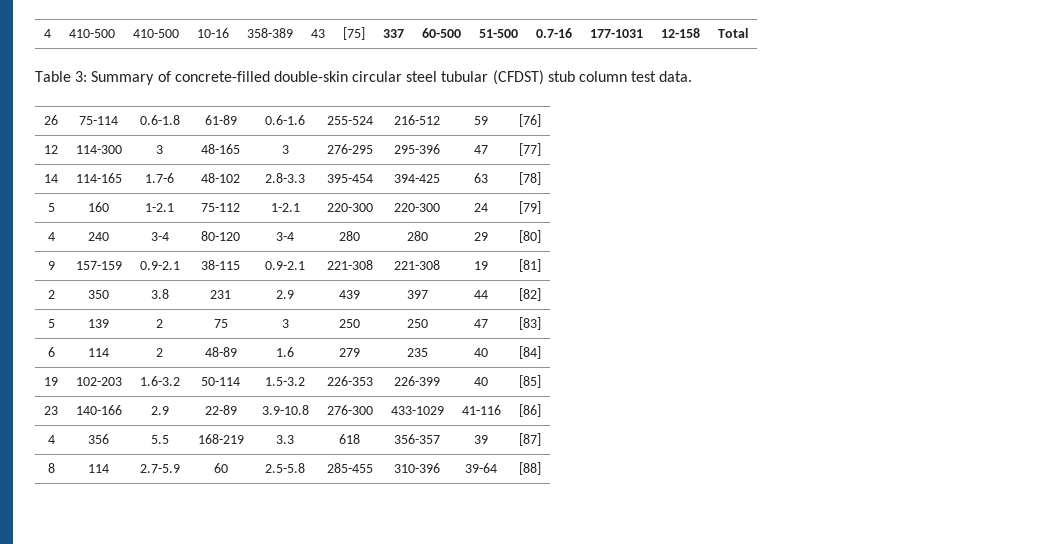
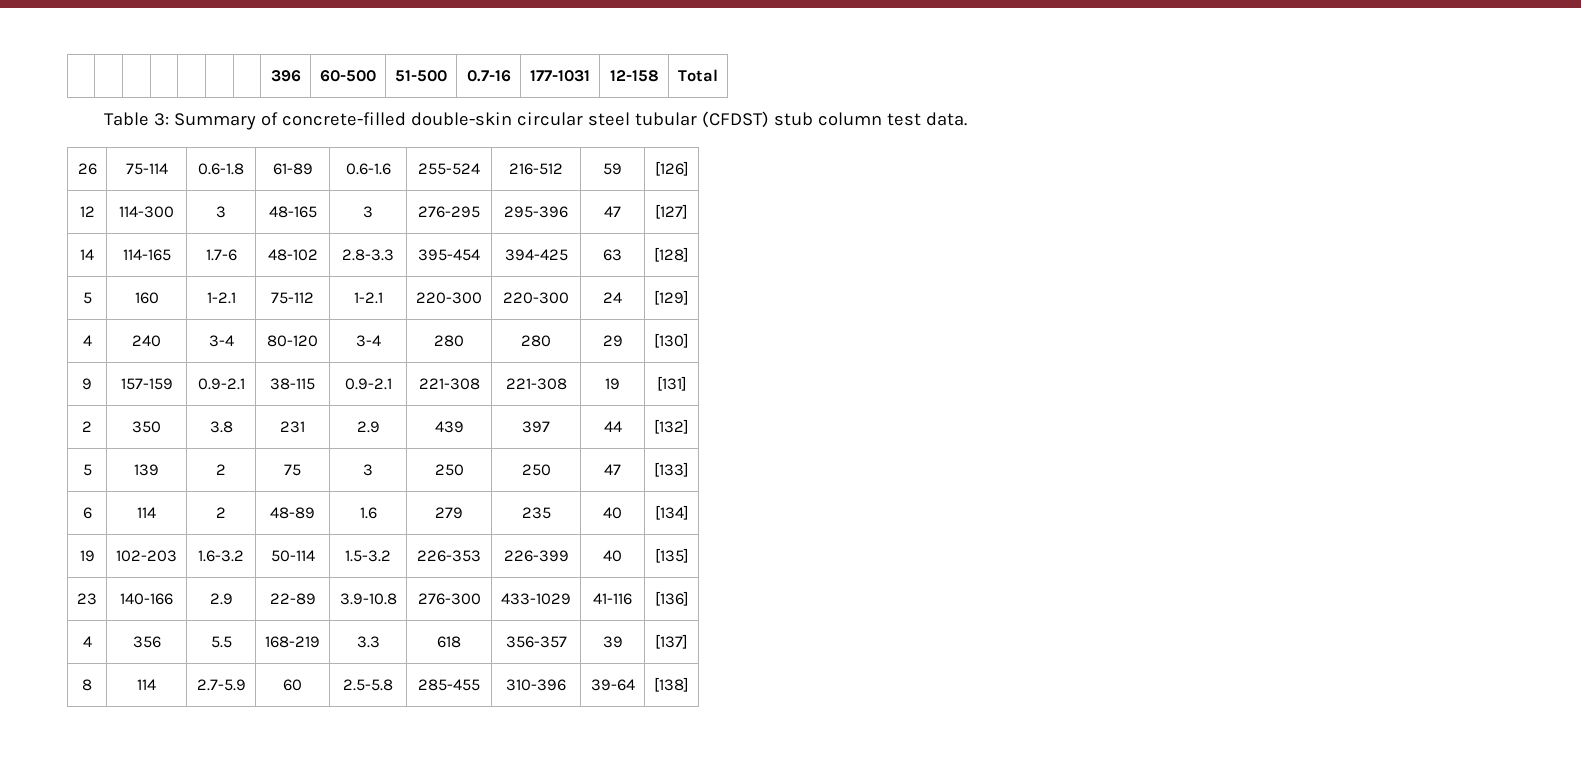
[44,29,51,38] [68,29,115,38] [132,29,179,38] [196,28,229,38] [246,28,293,38] [310,29,325,38] [342,27,365,40] [382,29,404,38] 4 | 410-500 | 410-500 | 10-16 | 358-389 | 43 | [75] | 337 -> [270,70,301,82] | | | | | | | 396
[518,114,541,127] [76] -> [654,161,689,176] [126]
[518,143,541,156] [77] -> [655,204,688,219] [127]
[518,172,541,185] [78] -> [654,247,689,262] [128]
[518,201,541,214] [79] -> [654,290,689,305] [129]
[518,230,541,243] [80] -> [654,333,689,348] [130]
[518,259,541,272] [81] -> [656,376,687,391] [131]
[518,288,541,301] [82] -> [654,419,689,434] [132]
[518,317,541,330] [83] -> [654,462,689,477] [133]
[518,346,541,359] [84] -> [654,505,689,520] [134]
[518,375,541,388] [85] -> [654,548,689,563] [135]
[518,404,541,417] [86] -> [654,591,689,606] [136]
[518,433,541,446] [87] -> [655,634,688,649] [137]
[518,462,541,475] [88] -> [654,677,689,692] [138]

